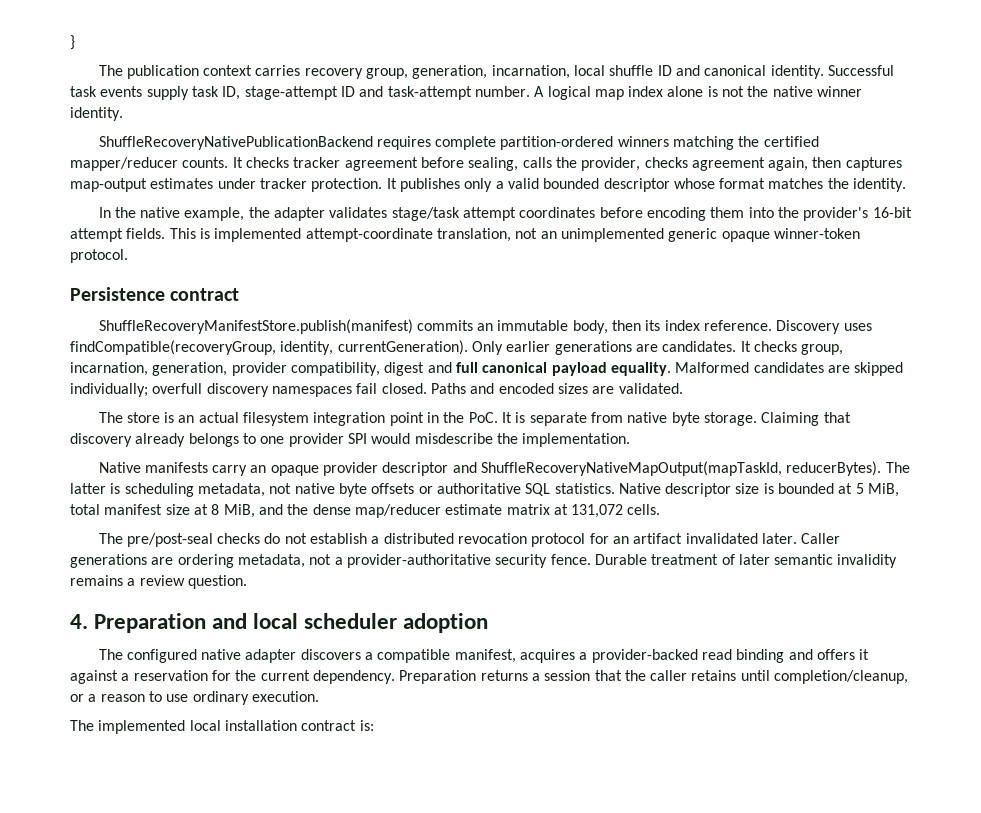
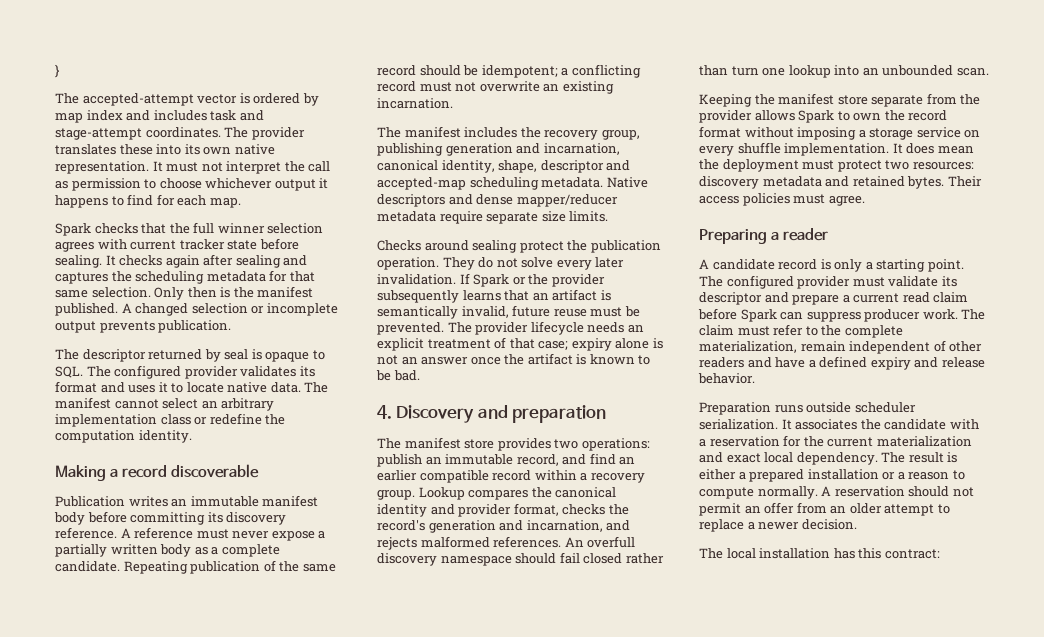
[126,65,894,79] [70,86,863,100] [70,107,123,121] [98,136,819,150] [70,157,902,171] [70,178,907,192] [98,207,912,221] [70,228,860,242] [70,249,128,263] [70,287,240,301] [98,319,872,334] [70,340,844,355] [70,362,904,376] [70,383,683,397] [98,412,851,426] [70,433,631,447] [98,461,910,476] [70,483,900,497] [70,504,661,518] [98,533,841,547] [70,554,898,568] [70,575,247,589] [70,613,489,633] [98,649,870,663] [70,670,118,684] publication context carries recovery group, generation, incarnation, local shuffle ID and canonical identity. Successful task events supply task ID, stage-attempt ID and task-attempt number. A logical map index alone is not the native winner identity. // ShuffleRecoveryNativePublicationBackend requires complete partition-ordered winners matching the certified mapper/reducer counts. It checks tracker agreement before sealing, calls the provider, checks agreement again, then captures map-output estimates under tracker protection. It publishes only a valid bounded descriptor whose format matches the identity. // In the native example, the adapter validates stage/task attempt coordinates before encoding them into the provider's 16-bit attempt fields. This is implemented attempt-coordinate translation, not an unimplemented generic opaque winner-token protocol. // Persistence contract // ShuffleRecoveryManifestStore.publish(manifest) commits an immutable body, then its index reference. Discovery uses findCompatible(recoveryGroup, identity, currentGeneration). Only earlier generations are candidates. It checks group, incarnation, generation, provider compatibility, digest and full canonical payload equality. Malformed candidates are skipped individually; overfull discovery namespaces fail closed. Paths and encoded sizes are validated. // The store is an actual filesystem integration point in the PoC. It is separate from native byte storage. Claiming that discovery already belongs to one provider SPI would misdescribe the implementation. // Native manifests carry an opaque provider descriptor and ShuffleRecoveryNativeMapOutput(mapTaskId, reducerBytes). The latter is scheduling metadata, not native byte offsets or authoritative SQL statistics. Native descriptor size is bounded at 5 MiB, total manifest size at 8 MiB, and the dense map/reducer estimate matrix at 131,072 cells. // The pre/post-seal checks do not establish a distributed revocation protocol for an artifact invalidated later. Caller generations are ordering metadata, not a provider-authoritative security fence. Durable treatment of later semantic invalidity remains a review question. // 4. Preparation and local scheduler adoption // The configured native adapter discovers a compatible manifest, acquires a provider-backed read binding and offers it against -> [82,93,319,106] [55,110,264,123] [55,127,305,140] [55,144,275,155] [55,161,331,174] [55,178,329,191] [55,194,241,208] [55,222,324,236] [55,238,299,252] [55,254,308,268] [55,270,315,284] [55,286,314,300] [55,303,338,316] [55,320,232,333] [55,349,325,362] [55,365,315,379] [55,381,329,393] [55,397,275,411] [55,413,286,427] [55,430,192,443] [55,464,260,481] [55,495,319,507] [54,511,287,525] [55,527,326,541] [55,544,280,557] [55,560,336,574] [377,64,641,78] [377,81,614,94] [377,98,453,109] [377,126,640,140] [377,143,620,156] [377,160,631,173] [377,177,648,190] [377,194,618,207] [377,211,609,224] [377,240,661,253] [377,257,625,270] [377,273,605,287] [377,289,611,303] [377,305,640,319] [377,321,644,335] [377,337,663,351] [377,353,651,365] [376,370,420,381] [377,405,607,423] [377,437,650,451] [377,453,636,467] [377,470,645,483] [377,487,617,500] [377,503,629,517] [377,520,631,533] [377,536,636,550] [377,552,664,566] [699,65,989,78] [699,93,981,107] [699,110,948,123] [699,126,981,140] [699,142,974,156] [699,159,974,172] [699,176,982,189] [699,193,865,206] [699,228,829,244] [699,259,964,272] [699,275,957,289] [699,292,969,305] [698,308,986,322] [699,324,903,338] [699,340,983,354] [699,356,985,370] [698,373,755,384] [699,402,916,415] [699,419,979,430] accepted-attempt vector is ordered by map index and includes task and stage-attempt coordinates. The provider translates these into its own native representation. It must not interpret the call as permission to choose whichever output it happens to find for each map. // Spark checks that the full winner selection agrees with current tracker state before sealing. It checks again after sealing and captures the scheduling metadata for that same selection. Only then is the manifest published. A changed selection or incomplete output prevents publication. // The descriptor returned by seal is opaque to SQL. The configured provider validates its format and uses it to locate native data. The manifest cannot select an arbitrary implementation class or redefine the computation identity. // Making a record discoverable // Publication writes an immutable manifest body before committing its discovery reference. A reference must never expose a partially written body as a complete candidate. Repeating publication of the same record should be idempotent; a conflicting record must not overwrite an existing incarnation. // The manifest includes the recovery group, publishing generation and incarnation, canonical identity, shape, descriptor and accepted-map scheduling metadata. Native descriptors and dense mapper/reducer metadata require separate size limits. // Checks around sealing protect the publication operation. They do not solve every later invalidation. If Spark or the provider subsequently learns that an artifact is semantically invalid, future reuse must be prevented. The provider lifecycle needs an explicit treatment of that case; expiry alone is not an answer once the artifact is known to be bad. // 4. Discovery and preparation // The manifest store provides two operations: publish an immutable record, and find an earlier compatible record within a recovery group. Lookup compares the canonical identity and provider format, checks the record's generation and incarnation, and rejects malformed references. An overfull discovery namespace should fail closed rather than turn one lookup into an unbounded scan. // Keeping the manifest store separate from the provider allows Spark to own the record format without imposing a storage service on every shuffle implementation. It does mean the deployment must protect two resources: discovery metadata and retained bytes. Their access policies must agree. // Preparing a reader // A candidate record is only a starting point. The configured provider must validate its descriptor and prepare a current read claim before Spark can suppress producer work. The claim must refer to the complete materialization, remain independent of other readers and have a defined expiry and release behavior. // Preparation runs outside scheduler serialization. It associates the candidate with
[312,670,909,684] [70,691,319,705] [70,720,186,734] dependency. Preparation returns a session that the caller retains until completion/cleanup, or a reason to use ordinary execution. // The implemented -> [876,436,972,447] [699,452,958,465] [699,469,965,482] [699,486,974,499] [699,502,950,516] [699,519,857,532] [699,548,723,559] materialization and exact local dependency. The result is either a prepared installation or a reason to compute normally. A reservation should not permit an offer from an older attempt to replace a newer decision. // The
[301,720,374,731] contract is: -> [833,548,940,559] has this contract:

